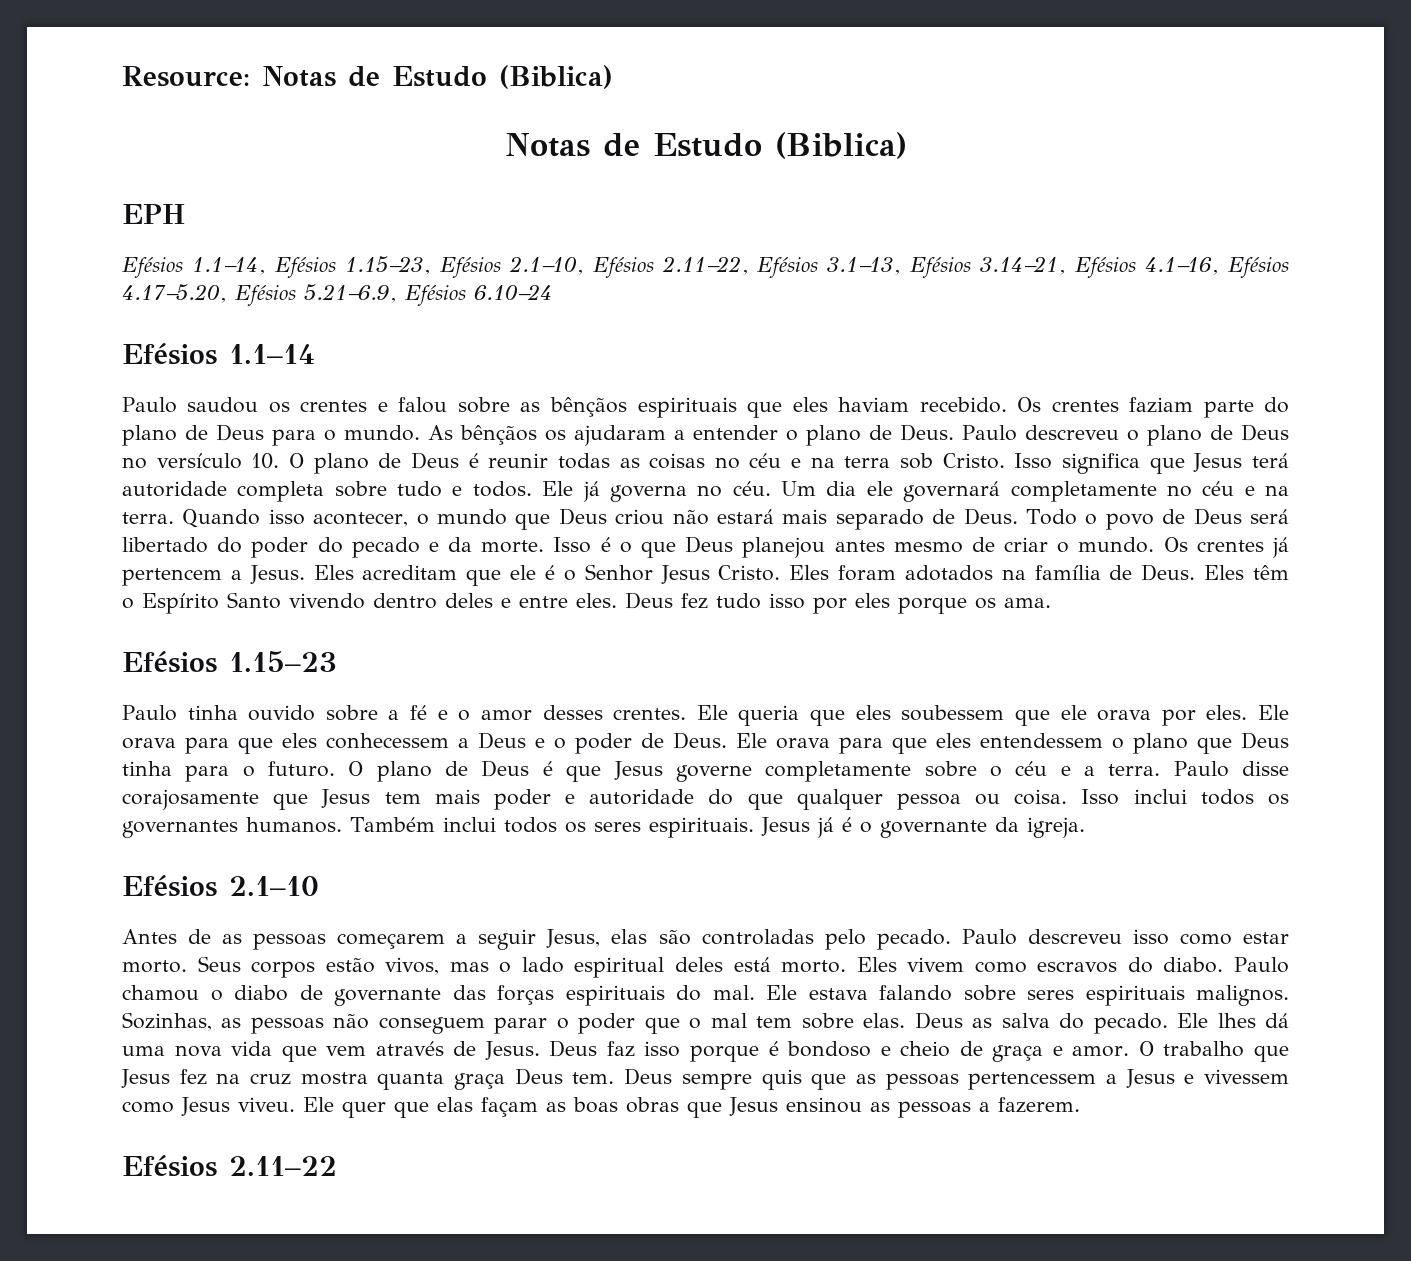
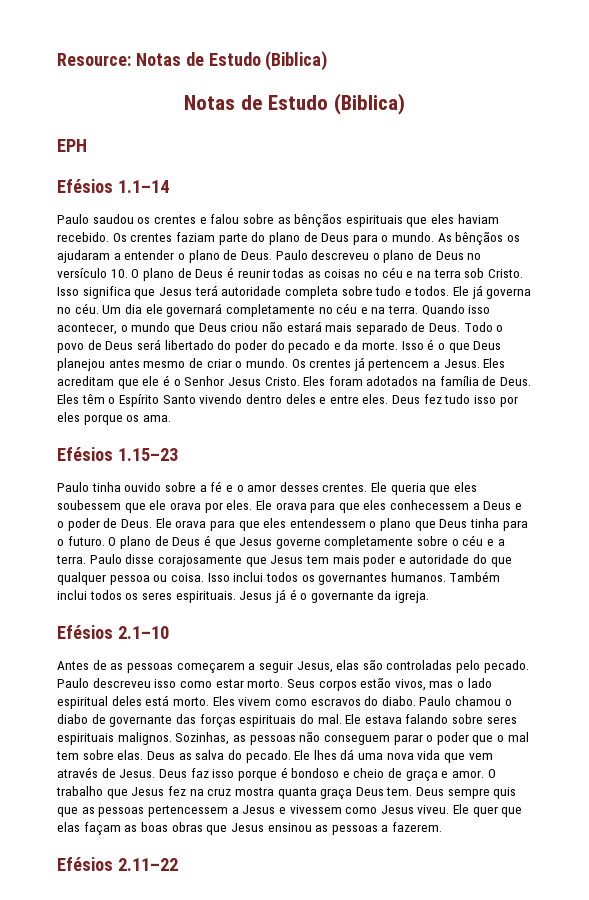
[122,256,1290,278] [122,284,552,306] // Efésios 1.1–14, Efésios 1.15–23, Efésios 2.1–10, Efésios 2.11–22, Efésios 3.1–13, Efésios 3.14–21, Efésios 4.1–16, Efésios 4.17–5.20, Efésios 5.21–6.9, Efésios 6.10–24 -> (87, 145) none

